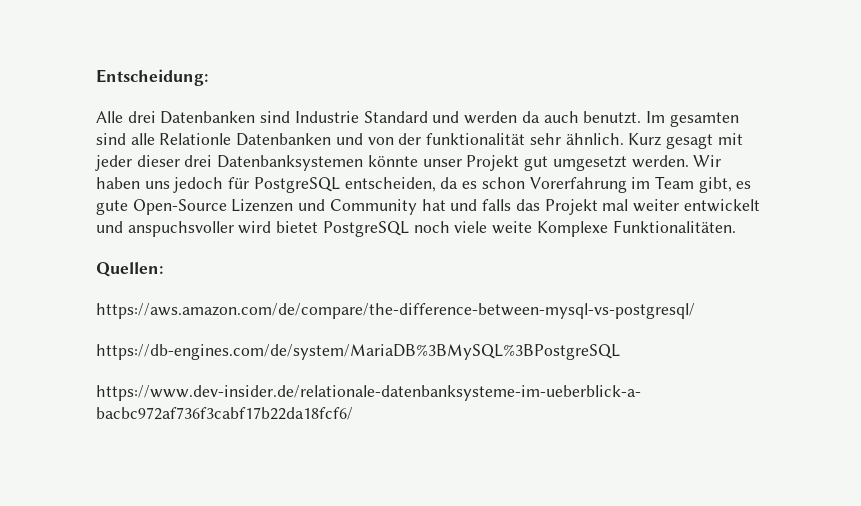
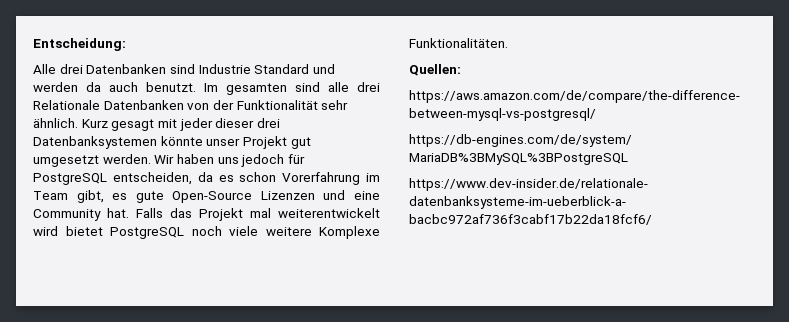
[159,133,363,146] Relationle Datenbanken und -> [357,82,380,92] [33,100,184,110] drei Relationale Datenbanken
[426,133,526,145] funktionalität -> [236,100,318,110] Funktionalität
[329,199,760,215] [96,221,234,237] Community hat und falls das Projekt mal weiter entwickelt und anspuchsvoller -> [354,191,380,200] [33,208,380,221] eine Community hat. Falls das Projekt mal weiterentwickelt
[492,221,533,234] weite -> [265,227,312,236] weitere

